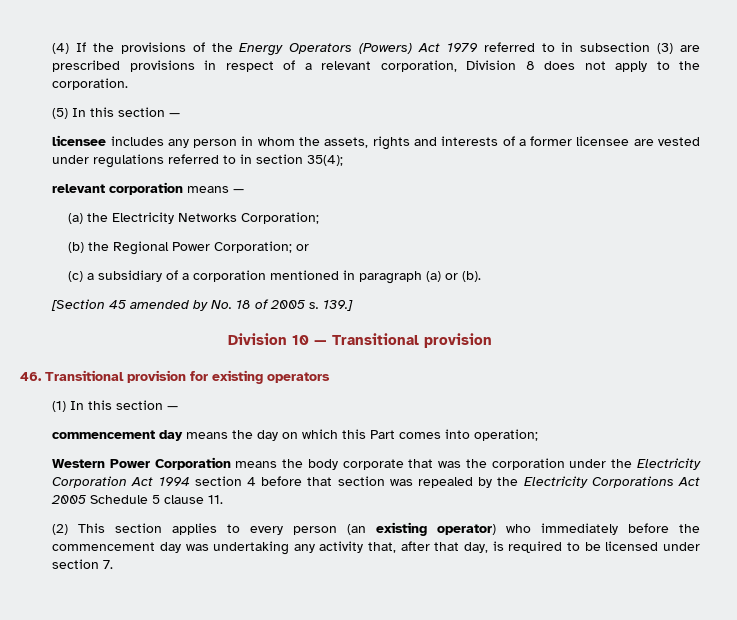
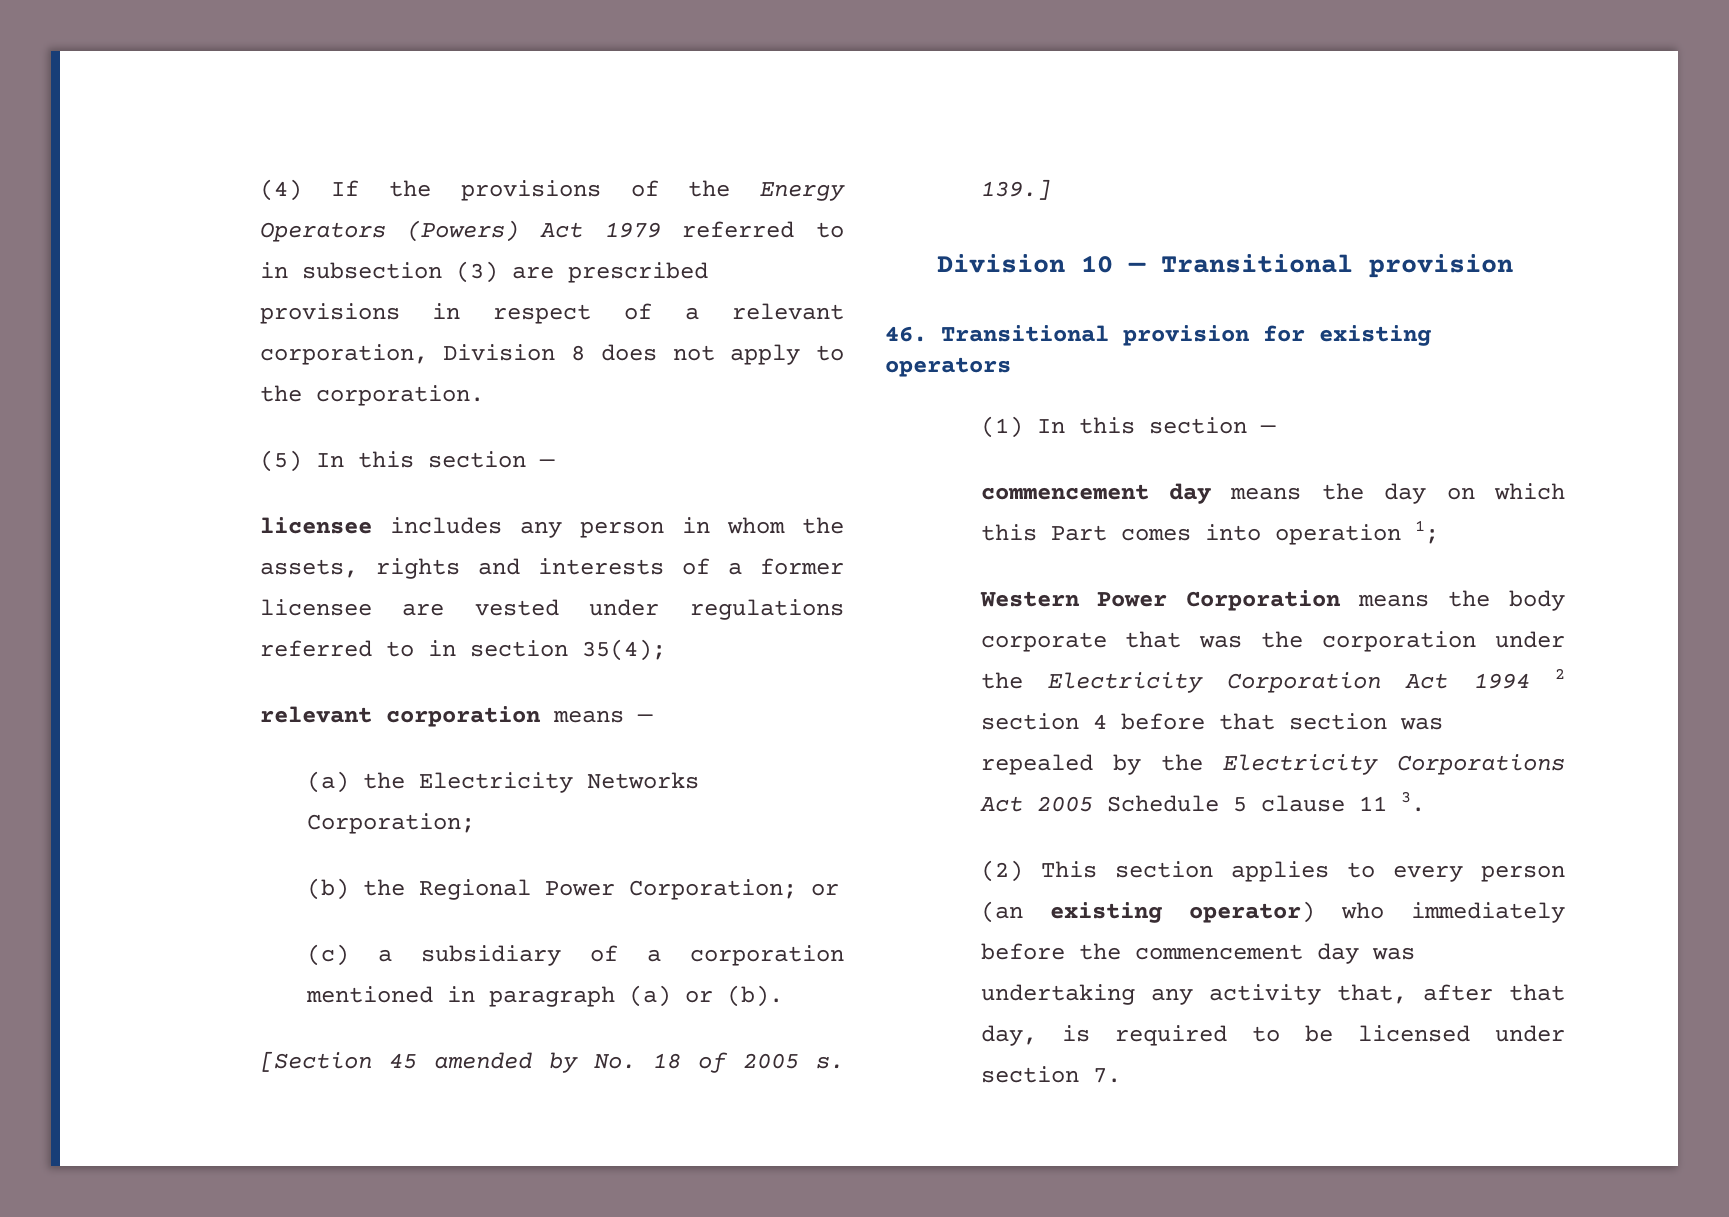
[474,429,539,441] operation; -> [1274,520,1439,545] operation 1;
(190, 481) none -> [1555,668,1565,679] 2
[208,495,224,504] 11. -> [1358,791,1425,812] 11 3.

